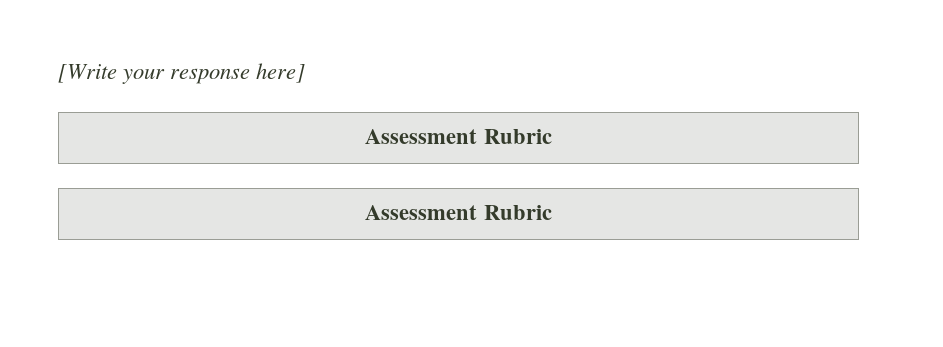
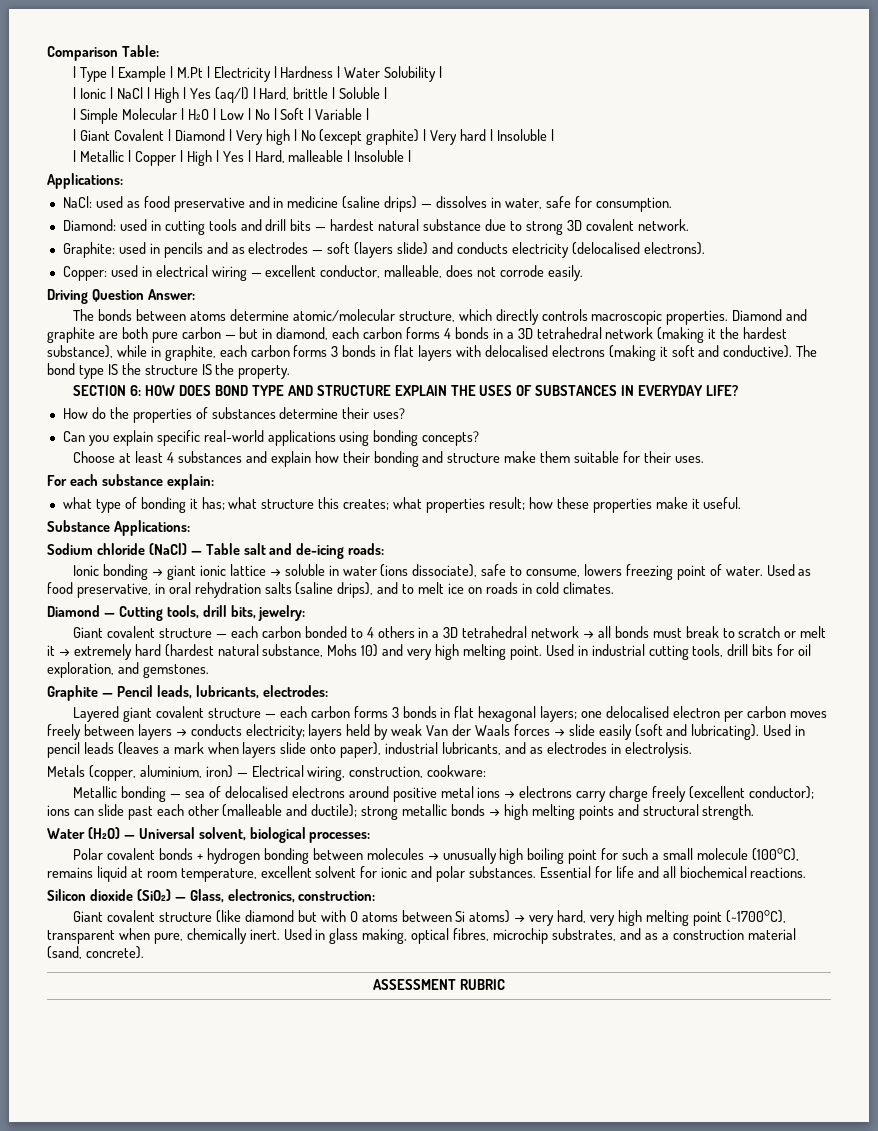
[58,63,306,84] [365,129,552,144] [365,205,552,220] [Write your response here] // Assessment Rubric // Assessment Rubric -> [47,45,159,61] [73,66,443,82] [73,87,388,103] [73,108,370,124] [73,129,554,145] [73,150,412,166] [47,173,123,189] [62,196,672,212] [62,219,689,235] [62,242,705,258] [62,265,583,281] [47,289,195,304] [73,309,808,325] [47,327,788,343] [47,345,818,361] [47,363,291,379] [73,385,738,396] [62,407,406,423] [62,430,480,446] [73,451,704,467] [47,474,214,490] [62,497,742,513] [47,520,190,536] [47,543,385,559] [73,564,812,580] [47,582,614,598] [47,605,306,621] [73,626,827,638] [47,644,812,660] [47,662,209,678] [47,685,328,701] [73,706,827,722] [47,724,806,740] [47,742,692,758] [47,765,487,781] [73,786,814,802] [47,804,755,820] [47,827,371,843] [73,848,799,864] [47,866,807,882] [47,889,376,903] [73,910,786,926] [47,928,796,944] [47,946,144,959] [373,979,505,990] Comparison Table: // | Type | Example | M.Pt | Electricity | Hardness | Water Solubility | // | Ionic | NaCl | High | Yes (aq/l) | Hard, brittle | Soluble | // | Simple Molecular | H₂O | Low | No | Soft | Variable | // | Giant Covalent | Diamond | Very high | No (except graphite) | Very hard | Insoluble | // | Metallic | Copper | High | Yes | Hard, malleable | Insoluble | // Applications: // NaCl: used as food preservative and in medicine (saline drips) — dissolves in water, safe for consumption. // Diamond: used in cutting tools and drill bits — hardest natural substance due to strong 3D covalent network. // Graphite: used in pencils and as electrodes — soft (layers slide) and conducts electricity (delocalised electrons). // Copper: used in electrical wiring — excellent conductor, malleable, does not corrode easily. // Driving Question Answer: // The bonds between atoms determine atomic/molecular structure, which directly controls macroscopic properties. Diamond and graphite are both pure carbon — but in diamond, each carbon forms 4 bonds in a 3D tetrahedral network (making it the hardest substance), while in graphite, each carbon forms 3 bonds in flat layers with delocalised electrons (making it soft and conductive). The bond type IS the structure IS the property. // SECTION 6: HOW DOES BOND TYPE AND STRUCTURE EXPLAIN THE USES OF SUBSTANCES IN EVERYDAY LIFE? // How do the properties of substances determine their uses? // Can you explain specific real-world applications using bonding concepts? // Choose at least 4 substances and explain how their bonding and structure make them suitable for their uses. // For each substance explain: // what type of bonding it has; what structure this creates; what properties result; how these properties make it useful. // Substance Applications: // Sodium chloride (NaCl) — Table salt and de-icing roads: // Ionic bonding → giant ionic lattice → soluble in water (ions dissociate), safe to consume, lowers freezing point of water. Used as food preservative, in oral rehydration salts (saline drips), and to melt ice on roads in cold climates. // Diamond — Cutting tools, drill bits, jewelry: // Giant covalent structure — each carbon bonded to 4 others in a 3D tetrahedral network → all bonds must break to scratch or melt it → extremely hard (hardest natural substance, Mohs 10) and very high melting point. Used in industrial cutting tools, drill bits for oil exploration, and gemstones. // Graphite — Pencil leads, lubricants, electrodes: // Layered giant covalent structure — each carbon forms 3 bonds in flat hexagonal layers; one delocalised electron per carbon moves freely between layers → conducts electricity; layers held by weak Van der Waals forces → slide easily (soft and lubricating). Used in pencil leads (leaves a mark when layers slide onto paper), industrial lubricants, and as electrodes in electrolysis. // Metals (copper, aluminium, iron) — Electrical wiring, construction, cookware: // Metallic bonding — sea of delocalised electrons around positive metal ions → electrons carry charge freely (excellent conductor); ions can slide past each other (malleable and ductile); strong metallic bonds → high melting points and structural strength. // Water (H₂O) — Universal solvent, biological processes: // Polar covalent bonds + hydrogen bonding between molecules → unusually high boiling point for such a small molecule (100°C), remains liquid at room temperature, excellent solvent for ionic and polar substances. Essential for life and all biochemical reactions. // Silicon dioxide (SiO₂) — Glass, electronics, construction: // Giant covalent structure (like diamond but with O atoms between Si atoms) → very hard, very high melting point (~1700°C), transparent when pure, chemically inert. Used in glass making, optical fibres, microchip substrates, and as a construction material (sand, concrete). // ASSESSMENT RUBRIC

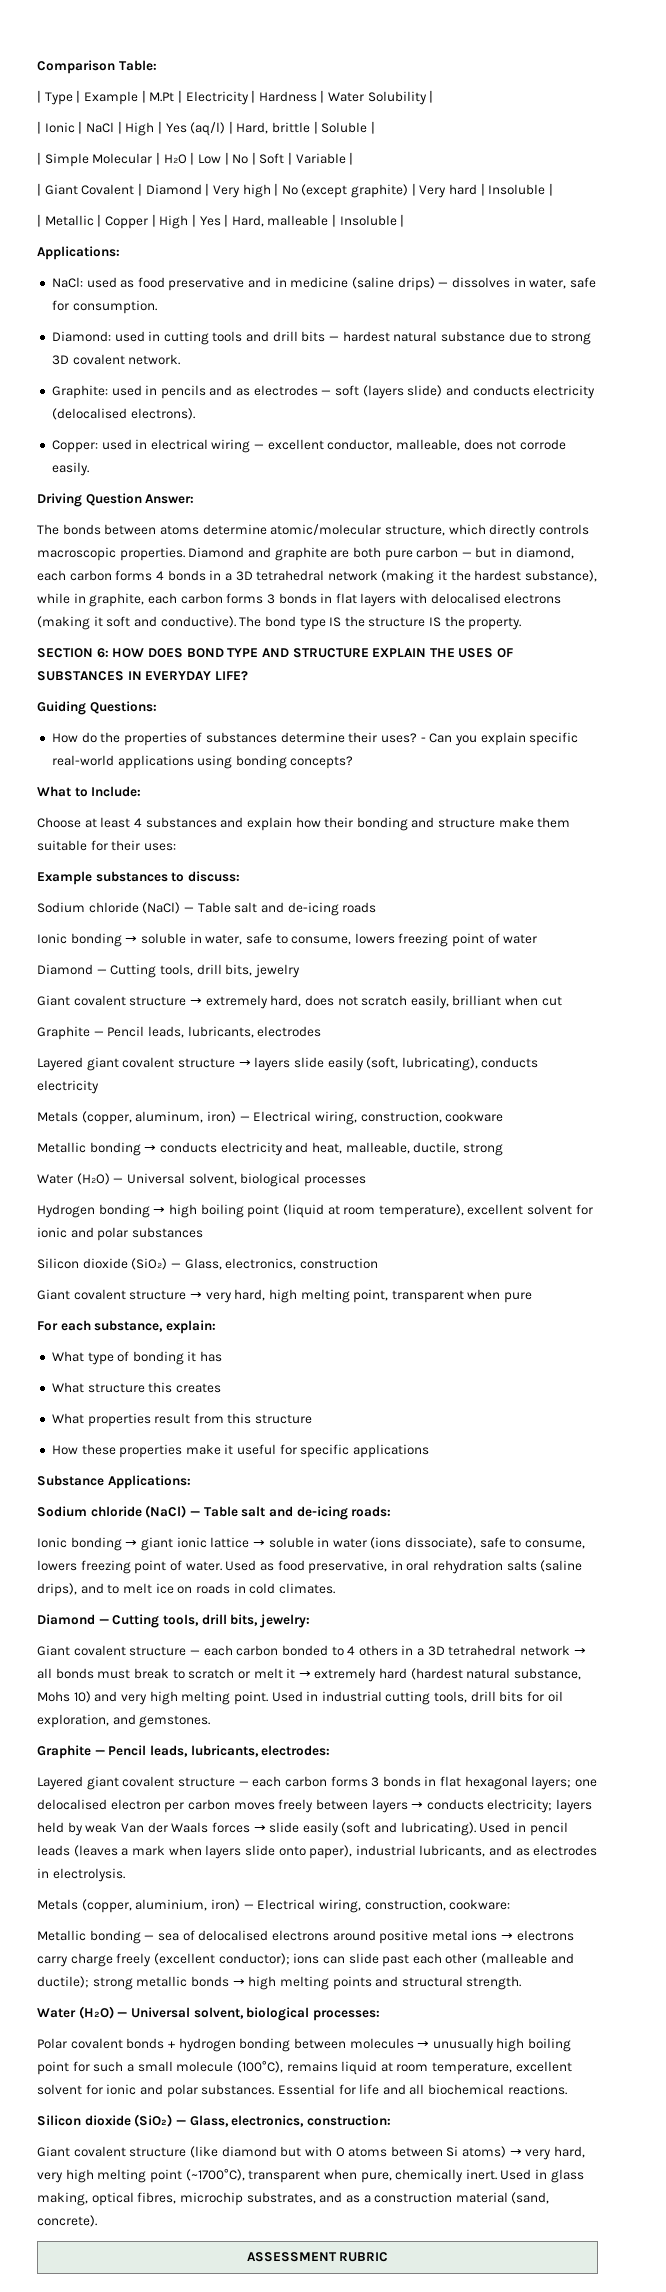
(738, 390) none -> [37,701,157,715] // Guiding Questions:
(406, 413) // -> [420,737,426,742] -
(480, 438) none -> [37,786,142,797] // What to Include:
[674,456,704,463] uses. -> [143,843,176,851] [37,871,240,885] [37,902,377,916] [37,933,538,947] [37,964,300,978] [37,995,562,1009] [37,1026,322,1040] [37,1057,539,1071] [37,1080,99,1094] [37,1111,504,1125] [37,1142,503,1156] [37,1173,366,1187] [37,1204,593,1218] [37,1227,203,1241] [37,1258,378,1270] [37,1289,533,1303] uses: // Example substances to discuss: // Sodium chloride (NaCl) — Table salt and de-icing roads // Ionic bonding → soluble in water, safe to consume, lowers freezing point of water // Diamond — Cutting tools, drill bits, jewelry // Giant covalent structure → extremely hard, does not scratch easily, brilliant when cut // Graphite — Pencil leads, lubricants, electrodes // Layered giant covalent structure → layers slide easily (soft, lubricating), conducts electricity // Metals (copper, aluminum, iron) — Electrical wiring, construction, cookware // Metallic bonding → conducts electricity and heat, malleable, ductile, strong // Water (H₂O) — Universal solvent, biological processes // Hydrogen bonding → high boiling point (liquid at room temperature), excellent solvent for ionic and polar substances // Silicon dioxide (SiO₂) — Glass, electronics, construction // Giant covalent structure → very hard, high melting point, transparent when pure
[101,474,163,486] substance -> [94,1320,164,1332] substance,
[62,497,92,509] what -> [51,1351,84,1362] What
[201,497,742,513] has; what structure this creates; what properties result; how these properties make it useful. -> [200,1351,223,1362] [51,1382,221,1393] [51,1413,313,1427] [51,1444,430,1458] has // What structure this creates // What properties result from this structure // How these properties make it useful for specific applications

